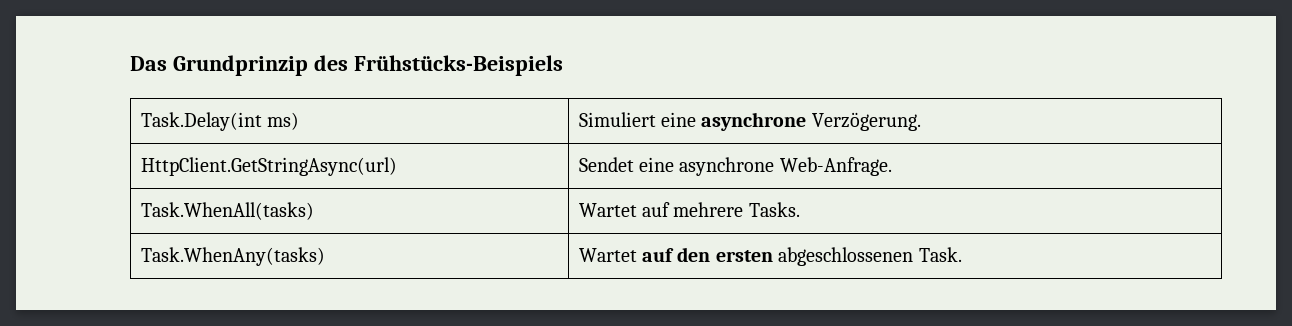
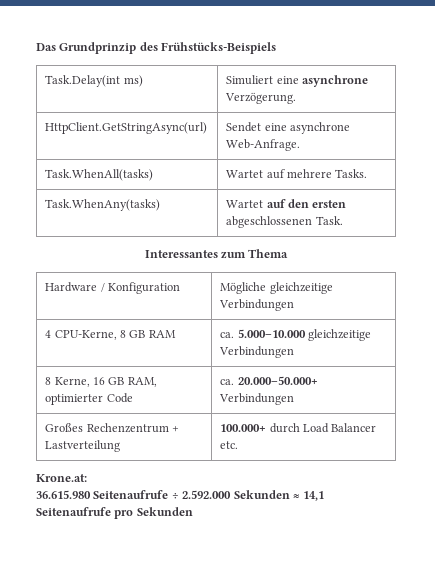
(962, 254) none -> [144,249,289,259] [45,282,181,294] [220,282,333,294] [219,299,295,311] [45,330,176,340] [220,329,372,341] [219,346,295,358] [45,377,157,387] [45,393,133,405] [220,376,318,385] [219,393,295,405] [45,423,180,433] [45,440,121,452] [220,423,377,433] [220,441,239,449] [36,474,87,482] [36,490,325,501] [36,507,193,519] // Interessantes zum Thema // Hardware / Konfiguration | Mögliche gleichzeitige Verbindungen // 4 CPU-Kerne, 8 GB RAM | ca. 5.000–10.000 gleichzeitige Verbindungen // 8 Kerne, 16 GB RAM, optimierter Code | ca. 20.000–50.000+ Verbindungen // Großes Rechenzentrum + Lastverteilung | 100.000+ durch Load Balancer etc. // Krone.at: // 36.615.980 Seitenaufrufe ÷ 2.592.000 Sekunden ≈ 14,1 Seitenaufrufe pro Sekunden

